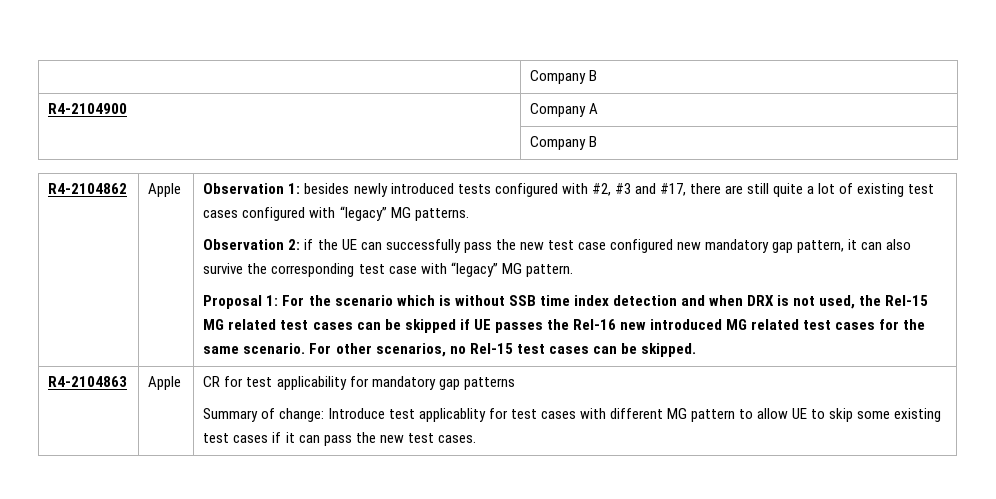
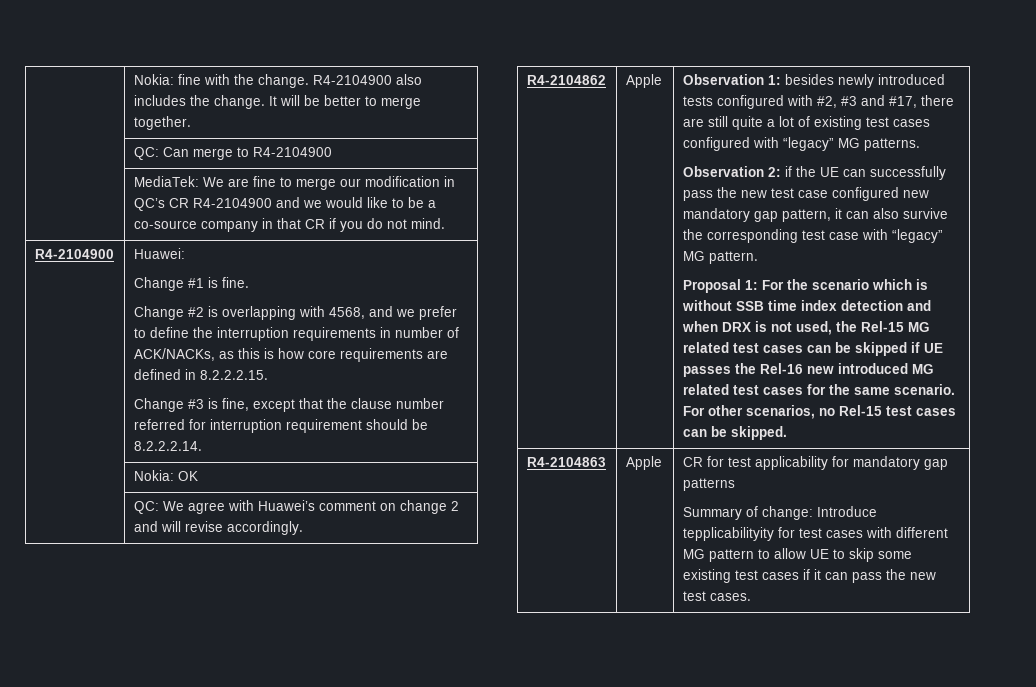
[530,70,598,84] [48,103,128,114] [530,103,599,117] [530,136,598,150] | Company B // R4-2104900 | Company A // | Company B -> [133,74,422,88] [133,95,421,109] [133,116,191,130] [133,147,332,160] [133,176,455,190] [133,197,436,211] [133,218,445,232] [34,249,114,259] [133,248,185,259] [133,277,249,291] [133,306,457,320] [133,327,459,341] [133,348,448,362] [133,369,268,380] [133,398,444,412] [133,419,428,433] [133,441,202,451] [133,470,198,481] [133,500,459,514] [133,521,303,535] | Nokia: fine with the change. R4-2104900 also includes the change. It will be better to merge together. // | QC: Can merge to R4-2104900 // | MediaTek: We are fine to merge our modification in QC’s CR R4-2104900 and we would like to be a co-source company in that CR if you do not mind. // R4-2104900 | Huawei: // Change #1 is fine. // Change #2 is overlapping with 4568, and we prefer to define the interruption requirements in number of ACK/NACKs, as this is how core requirements are defined in 8.2.2.2.15. // Change #3 is fine, except that the clause number referred for interruption requirement should be 8.2.2.2.14. // | Nokia: OK // | QC: We agree with Huawei’s comment on change 2 and will revise accordingly.
[388,408,486,422] test applicablity -> [682,527,774,541] tepplicabilityity

